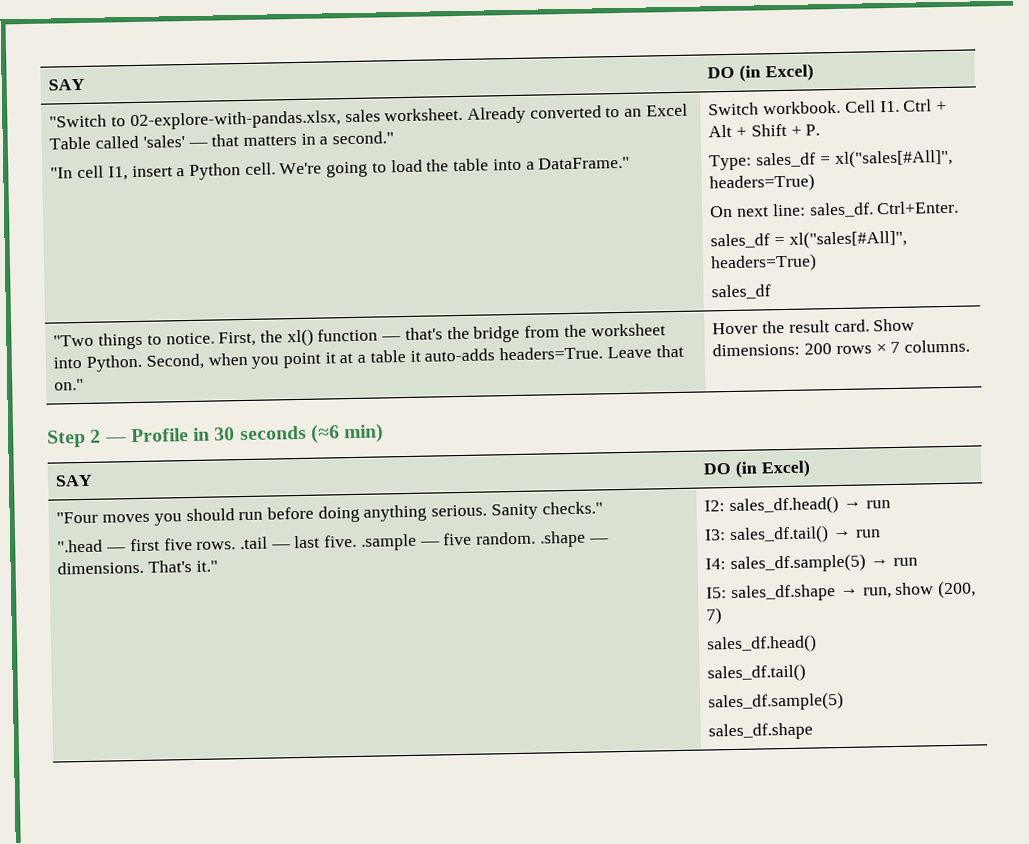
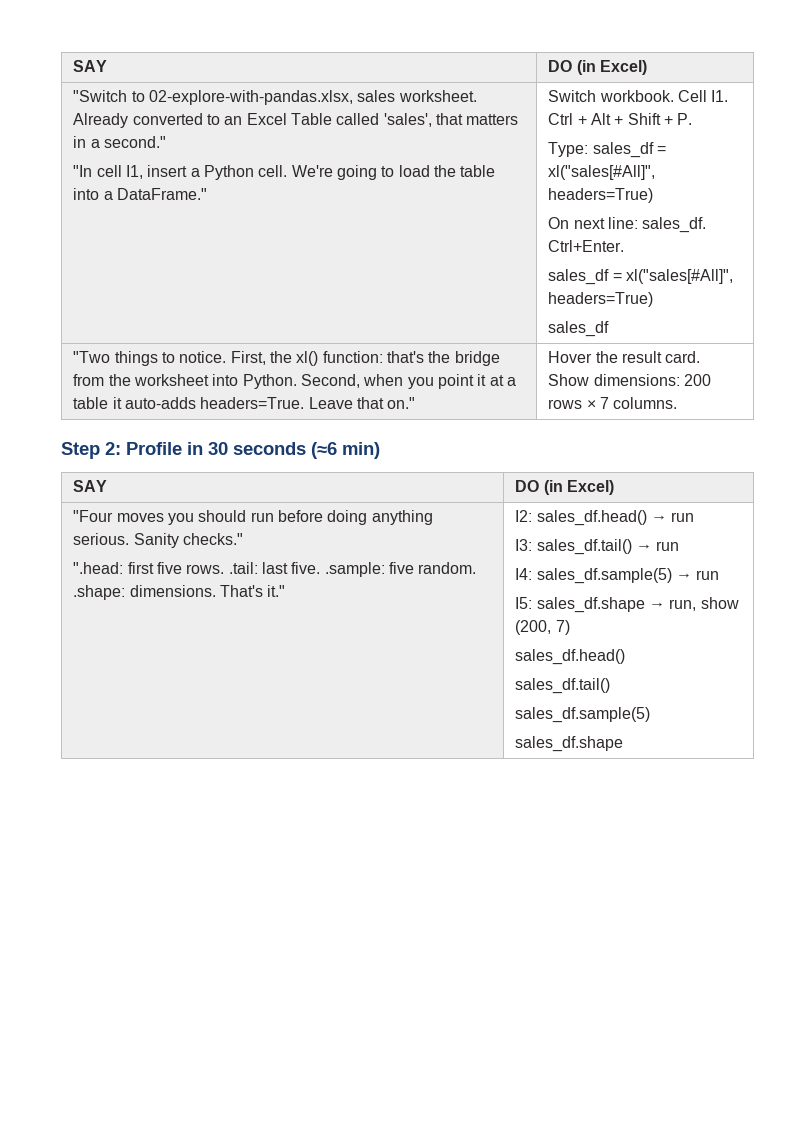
[142,135,208,148] 'sales' — -> [383,113,432,127] 'sales',
[317,328,402,342] function — -> [322,351,383,363] function:
[90,429,127,443] 2 — -> [105,442,121,455] 2:
[57,539,127,553] ".head — -> [73,562,124,574] ".head:
[240,530,609,551] .tail — last five. .sample — five random. .shape — -> [228,562,477,577] [73,585,126,600] .tail: last five. .sample: five random. .shape:

